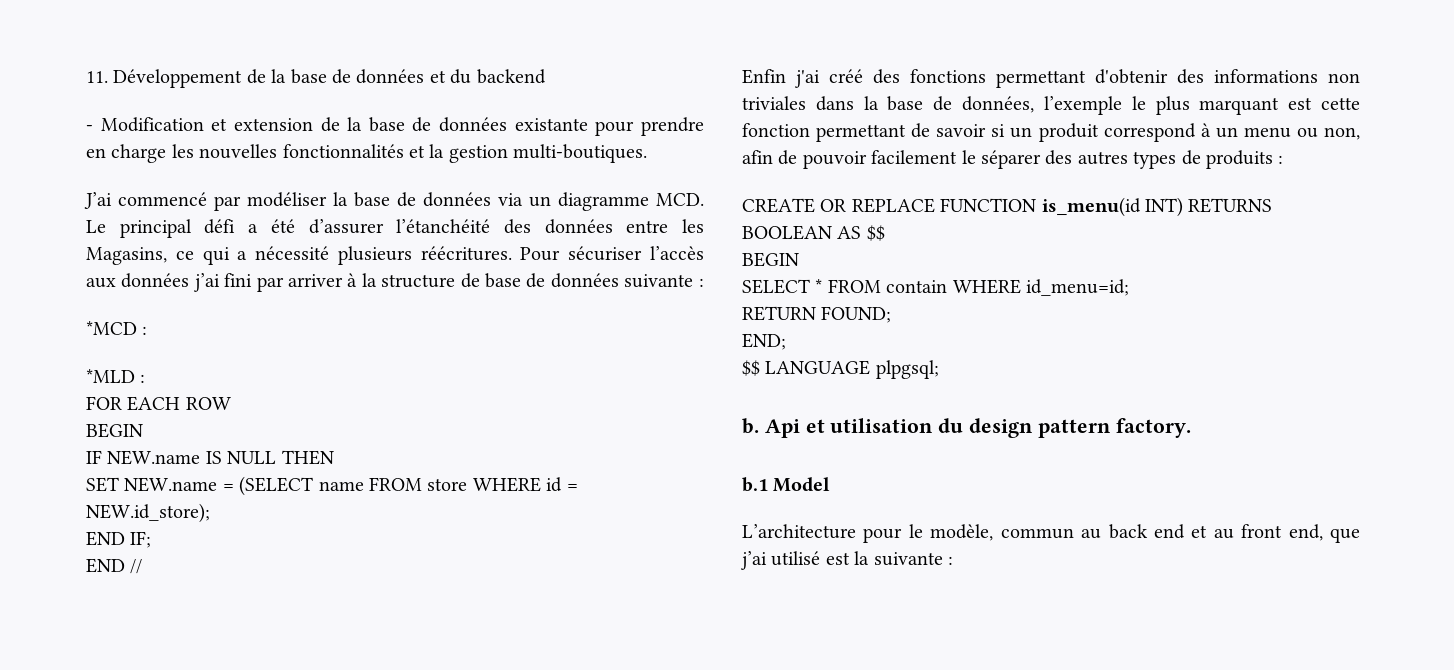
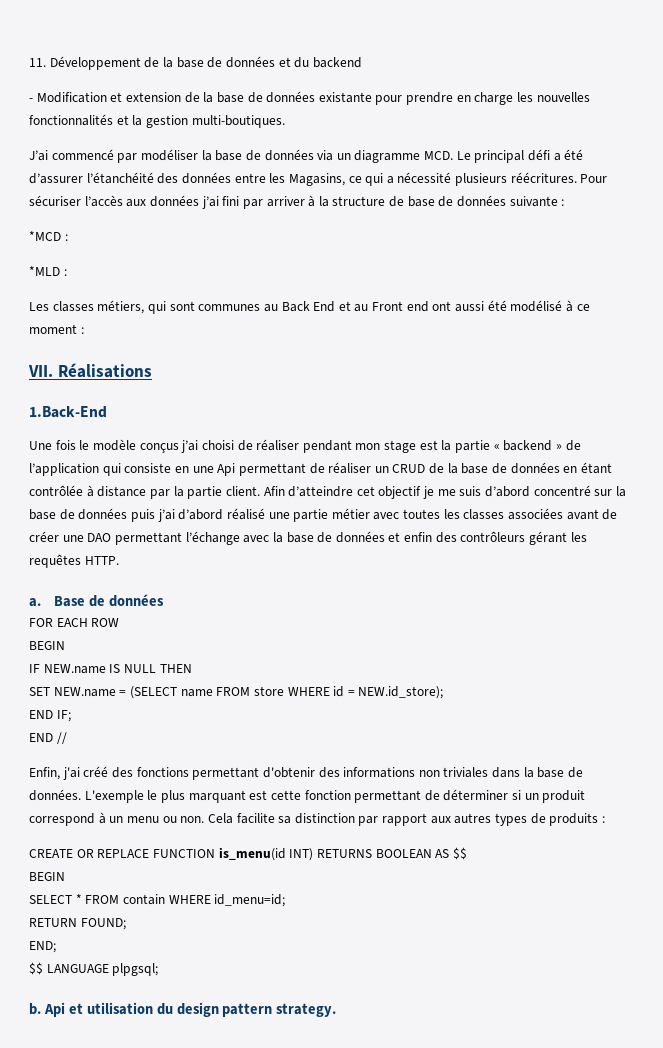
(146, 378) none -> [29,300,590,314] [29,324,84,334] [28,363,152,378] [29,406,107,418] [29,439,581,453] [29,462,612,476] [29,485,626,499] [29,508,618,522] [29,531,587,545] [29,554,119,568] [29,594,165,607] // Les classes métiers, qui sont communes au Back End et au Front end ont aussi été modélisé à ce moment : // VII. Réalisations // 1.Back-End // Une fois le modèle conçus j’ai choisi de réaliser pendant mon stage est la partie « backend » de l’application qui consiste en une Api permettant de réaliser un CRUD de la base de données en étant contrôlée à distance par la partie client. Afin d’atteindre cet objectif je me suis d’abord concentré sur la base de données puis j’ai d’abord réalisé une partie métier avec toutes les classes associées avant de créer une DAO permettant l’échange avec la base de données et enfin des contrôleurs gérant les requêtes HTTP. // a. Base de données
[742,69,786,84] Enfin -> [29,767,60,780] Enfin,
[962,96,1122,115] données, l’exemple -> [29,789,144,803] données. L'exemple
[936,124,987,137] savoir -> [443,789,509,801] déterminer
[1324,127,1360,140] [742,150,1073,169] non, afin de pouvoir facilement le séparer des -> [180,813,451,826] non. Cela facilite sa distinction par rapport aux
[1115,418,1191,438] [742,477,831,492] [742,524,1360,543] [741,551,953,570] factory. // b.1 Model // L’architecture pour le modèle, commun au back end et au front end, que j’ai utilisé est la suivante : -> [276,1003,337,1017] strategy.

